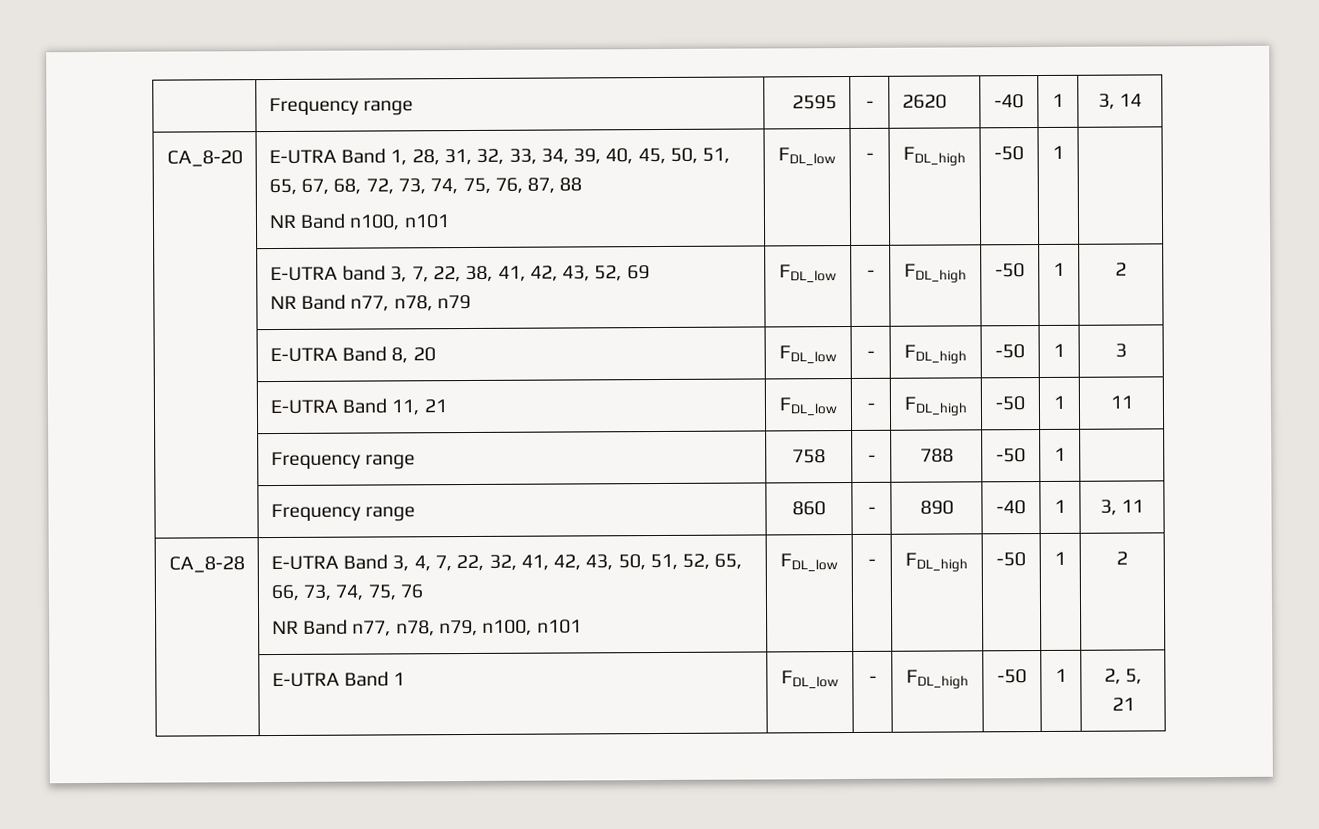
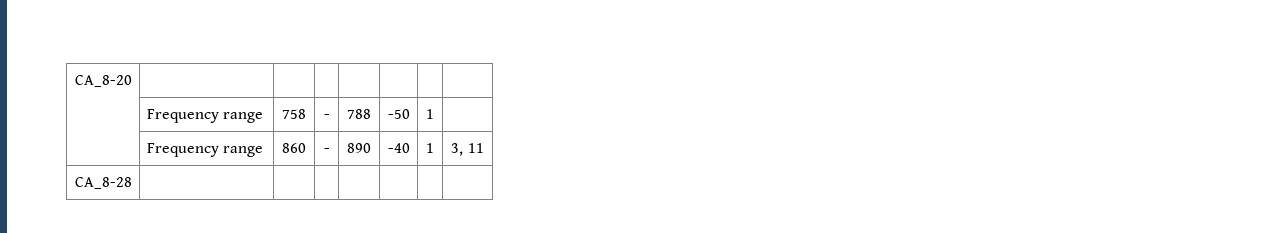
[268,97,414,117] [792,95,838,110] [865,100,874,108] [901,94,947,109] [994,94,1024,109] [1052,93,1064,107] [1097,93,1143,110] [166,150,243,167] [268,147,731,166] [268,177,583,196] [268,213,450,231] [778,147,836,166] [865,152,874,160] [903,146,966,166] [994,146,1024,161] [1052,145,1064,159] [269,265,650,283] [269,294,472,312] [779,264,837,283] [866,269,875,277] [904,263,967,283] [995,263,1025,278] [1053,262,1065,276] [1115,262,1127,276] [269,346,436,364] [779,345,837,364] [866,350,875,358] [904,344,967,364] [995,344,1025,359] [1053,343,1065,357] [1115,343,1127,358] [269,398,447,416] [779,397,838,416] [866,402,875,410] [904,396,968,416] [995,396,1025,411] [1053,395,1065,409] [1109,395,1133,409] | Frequency range | 2595 | - | 2620 | -40 | 1 | 3, 14 // CA_8-20 | E-UTRA Band 1, 28, 31, 32, 33, 34, 39, 40, 45, 50, 51, 65, 67, 68, 72, 73, 74, 75, 76, 87, 88 // NR Band n100, n101 | FDL_low | - | FDL_high | -50 | 1 | // | E-UTRA band 3, 7, 22, 38, 41, 42, 43, 52, 69 // NR Band n77, n78, n79 | FDL_low | - | FDL_high | -50 | 1 | 2 // | E-UTRA Band 8, 20 | FDL_low | - | FDL_high | -50 | 1 | 3 // | E-UTRA Band 11, 21 | FDL_low | - | FDL_high | -50 | 1 | 11 -> [74,75,132,87] CA_8-20 | | | | | | |
[270,553,743,572] [270,584,424,602] [271,619,582,637] [780,553,838,572] [867,558,876,566] [905,552,968,572] [996,552,1026,567] [1054,551,1066,565] [1116,551,1128,565] [271,671,406,688] [781,670,839,689] [868,675,877,683] [906,669,969,689] [997,669,1027,684] [1055,668,1067,682] [1103,668,1143,685] [1111,697,1135,711] E-UTRA Band 3, 4, 7, 22, 32, 41, 42, 43, 50, 51, 52, 65, 66, 73, 74, 75, 76 // NR Band n77, n78, n79, n100, n101 | FDL_low | - | FDL_high | -50 | 1 | 2 // | E-UTRA Band 1 | FDL_low | - | FDL_high | -50 | 1 | 2, 5, 21 -> (132, 183) | | | | | |

